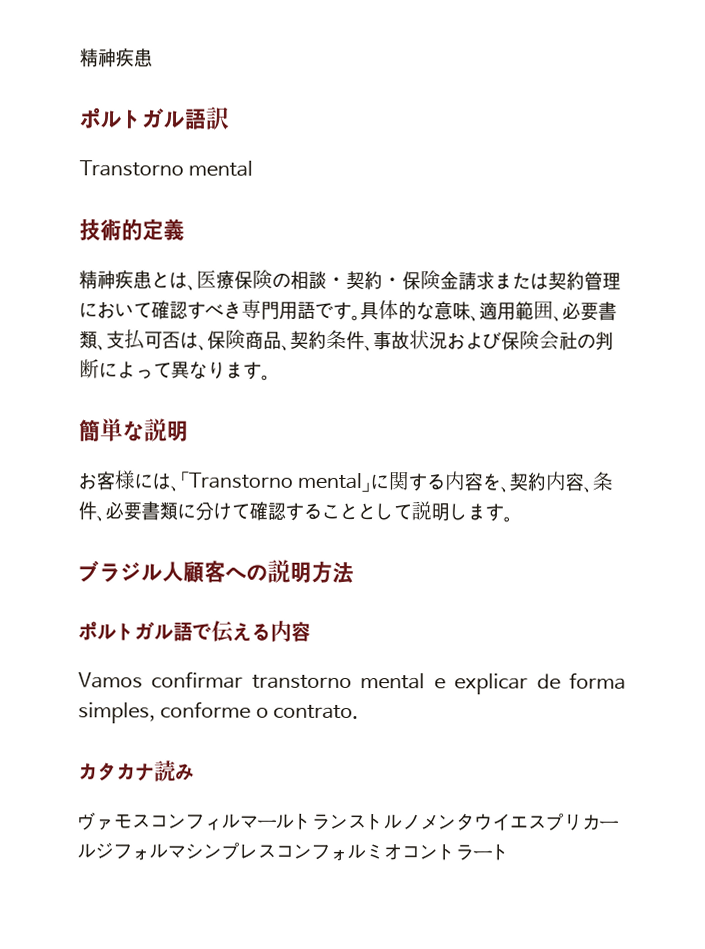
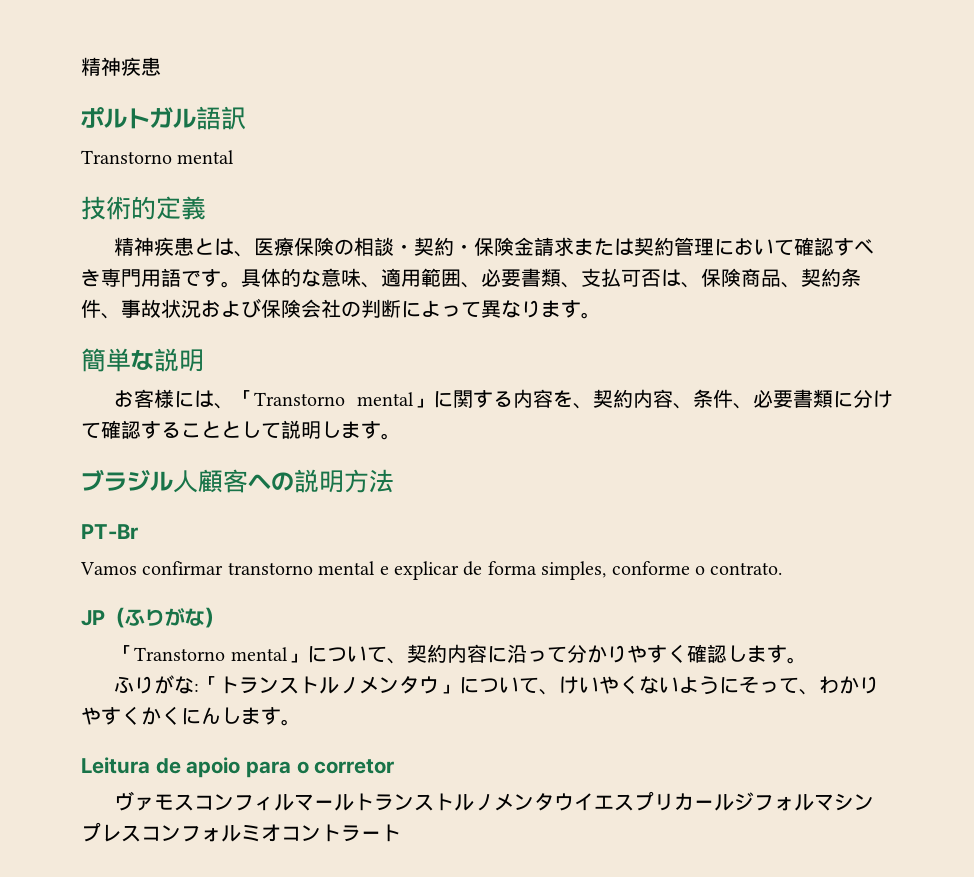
[78,620,311,644] ポルトガル語で伝える内容 -> [81,524,138,539] PT-Br
[78,760,195,782] カタカナ読み -> [81,607,225,628] [114,644,807,664] [114,675,880,695] [81,706,301,726] [81,757,395,778] JP（ふりがな） // 「Transtorno mental」について、契約内容に沿って分かりやすく確認します。 // ふりがな:「トランストルノメンタウ」について、けいやくないようにそって、わかりやすくかくにんします。 // Leitura de apoio para o corretor

